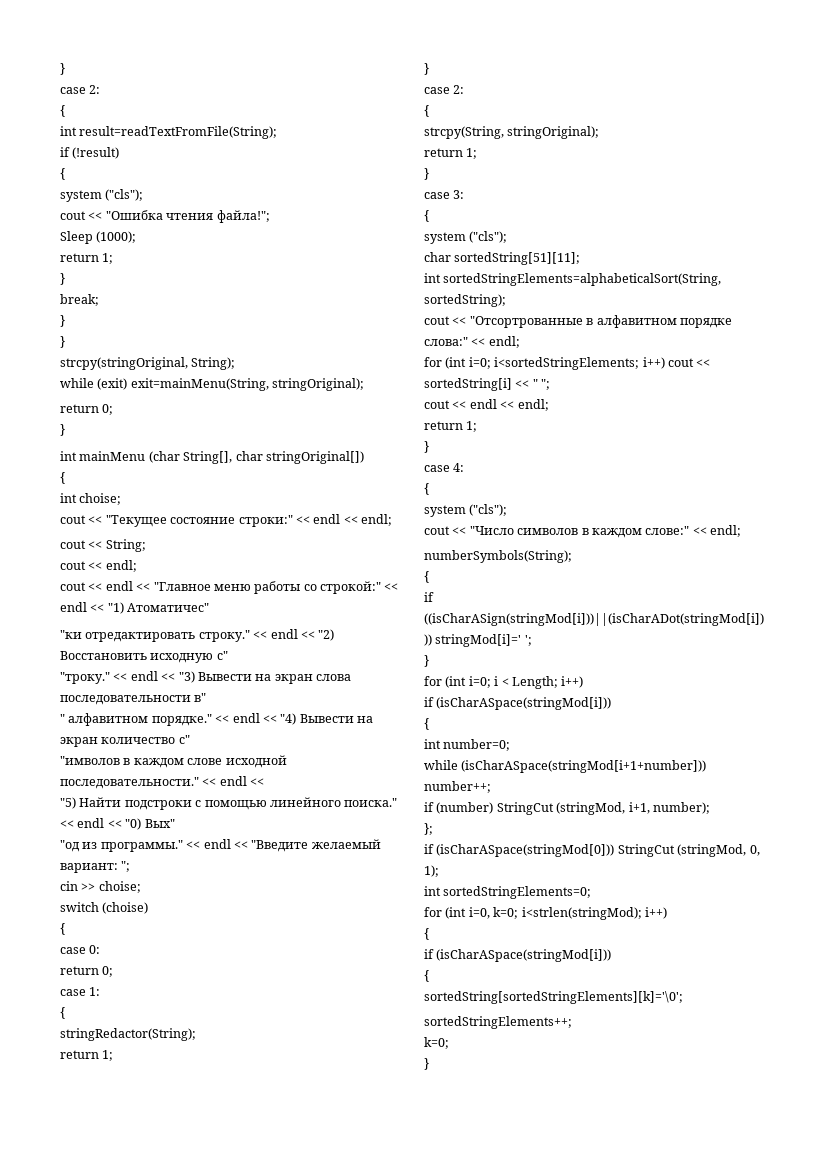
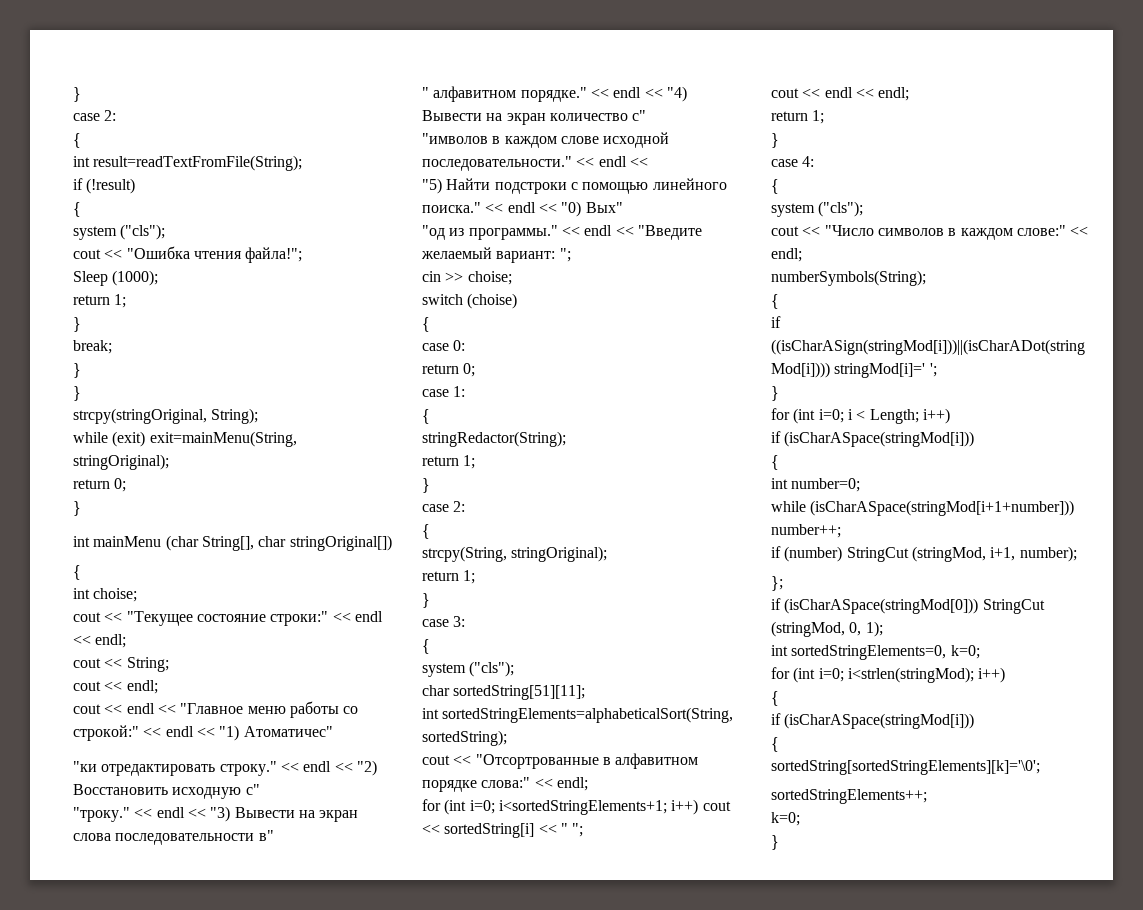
[494,357,640,370] i<sortedStringElements; -> [498,800,667,815] i<sortedStringElements+1;
[443,886,592,899] [424,907,519,919] sortedStringElements=0; // for (int i=0, k=0; -> [791,645,980,660] [771,667,844,683] sortedStringElements=0, k=0; // for (int i=0;

